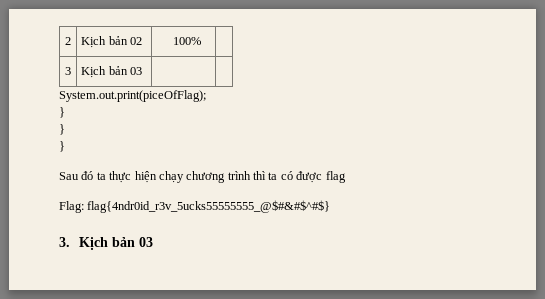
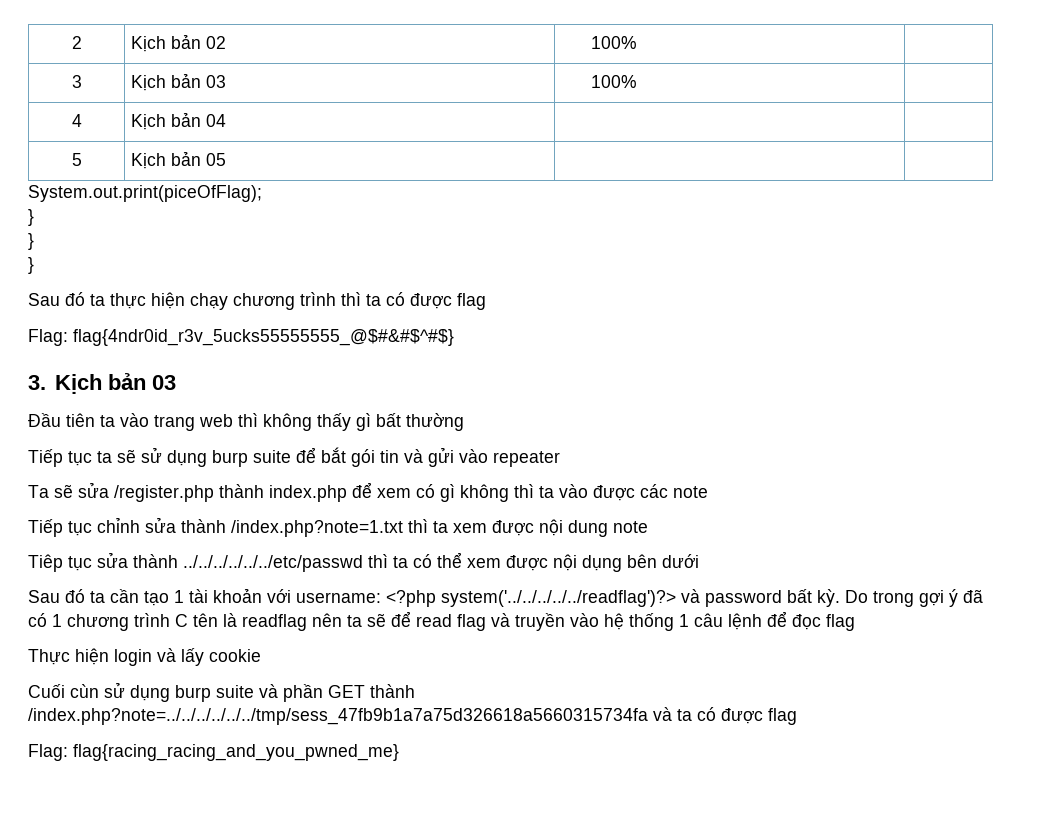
(143, 71) none -> [591,75,638,88] [71,114,82,127] [131,112,227,130] [71,153,82,166] [131,151,227,169] | 100% | // 4 | Kịch bản 04 | | // 5 | Kịch bản 05
(154, 242) none -> [28,413,464,431] [28,447,560,467] [28,482,708,502] [28,517,648,537] [28,552,699,572] [28,588,983,607] [28,611,855,631] [28,648,261,666] [28,682,415,702] [28,707,797,725] [28,744,399,761] // Đầu tiên ta vào trang web thì không thấy gì bất thường // Tiếp tục ta sẽ sử dụng burp suite để bắt gói tin và gửi vào repeater // Ta sẽ sửa /register.php thành index.php để xem có gì không thì ta vào được các note // Tiếp tục chỉnh sửa thành /index.php?note=1.txt thì ta xem được nội dung note // Tiêp tục sửa thành ../../../../../../etc/passwd thì ta có thể xem được nội dụng bên dưới // Sau đó ta cần tạo 1 tài khoản với username: <?php system('../../../../../readflag')?> và password bất kỳ. Do trong gợi ý đã có 1 chương trình C tên là readflag nên ta sẽ để read flag và truyền vào hệ thống 1 câu lệnh để đọc flag // Thực hiện login và lấy cookie // Cuối cùn sử dụng burp suite và phần GET thành /index.php?note=../../../../../../tmp/sess_47fb9b1a7a75d326618a5660315734fa và ta có được flag // Flag: flag{racing_racing_and_you_pwned_me}

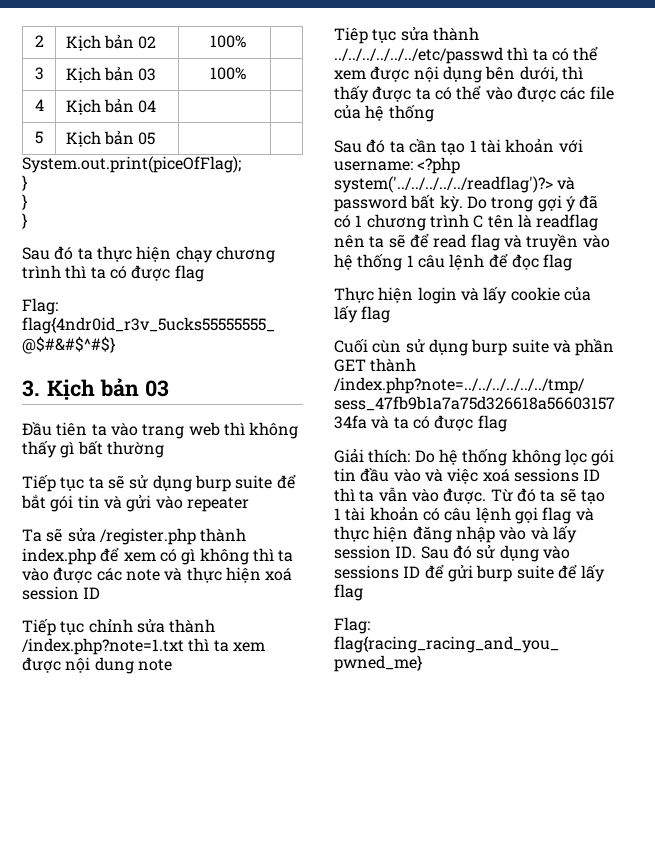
(708, 492) none -> [164,567,293,583] [22,586,101,600] và thực hiện xoá session ID
[662,554,699,568] dưới -> [519,66,583,82] [334,85,614,103] [334,105,434,122] dưới, thì thấy được ta có thể vào được các file của hệ thống
(261, 655) none -> [563,287,591,301] [334,306,391,323] của lấy flag
(797, 716) none -> [334,448,615,466] [334,468,601,484] [334,487,605,504] [334,506,594,524] [334,526,577,543] [334,545,570,562] [334,564,606,582] [334,584,363,601] // Giải thích: Do hệ thống không lọc gói tin đầu vào và việc xoá sessions ID thì ta vẫn vào được. Từ đó ta sẽ tạo 1 tài khoản có câu lệnh gọi flag và thực hiện đăng nhập vào và lấy session ID. Sau đó sử dụng vào sessions ID để gửi burp suite để lấy flag

